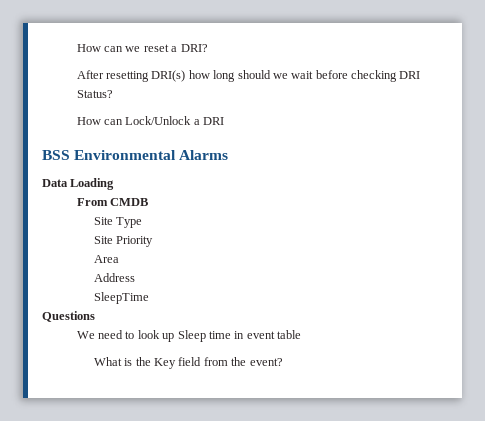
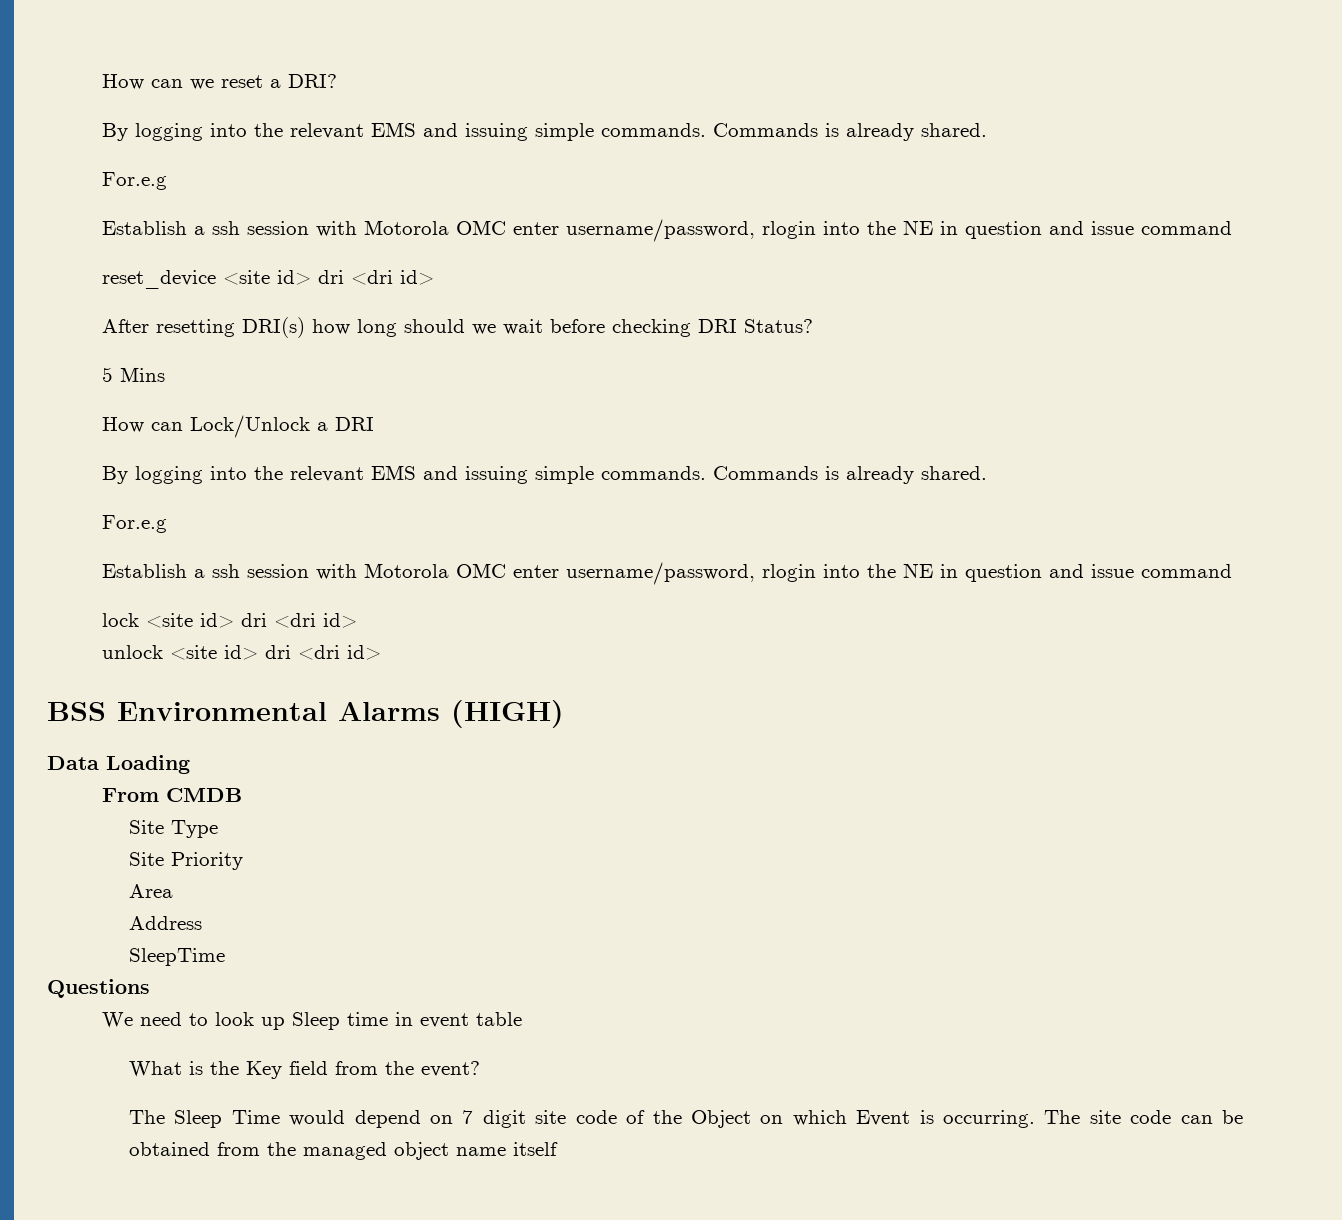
(208, 48) none -> [101,122,987,141] [101,172,167,190] [101,219,1232,242] [101,270,434,289] // By logging into the relevant EMS and issuing simple commands. Commands is already shared. // For.e.g // Establish a ssh session with Motorola OMC enter username/password, rlogin into the NE in question and issue command // reset_device <site id> dri <dri id>
(113, 94) none -> [101,367,165,382] // 5 Mins
(225, 121) none -> [101,465,987,484] [101,515,167,533] [101,562,1232,585] [101,613,357,628] [101,645,381,660] // By logging into the relevant EMS and issuing simple commands. Commands is already shared. // For.e.g // Establish a ssh session with Motorola OMC enter username/password, rlogin into the NE in question and issue command // lock <site id> dri <dri id> // unlock <site id> dri <dri id>
(229, 155) none -> [451,700,564,728] (HIGH)
(283, 362) none -> [128,1110,1244,1128] [128,1142,558,1160] // The Sleep Time would depend on 7 digit site code of the Object on which Event is occurring. The site code can be obtained from the managed object name itself

